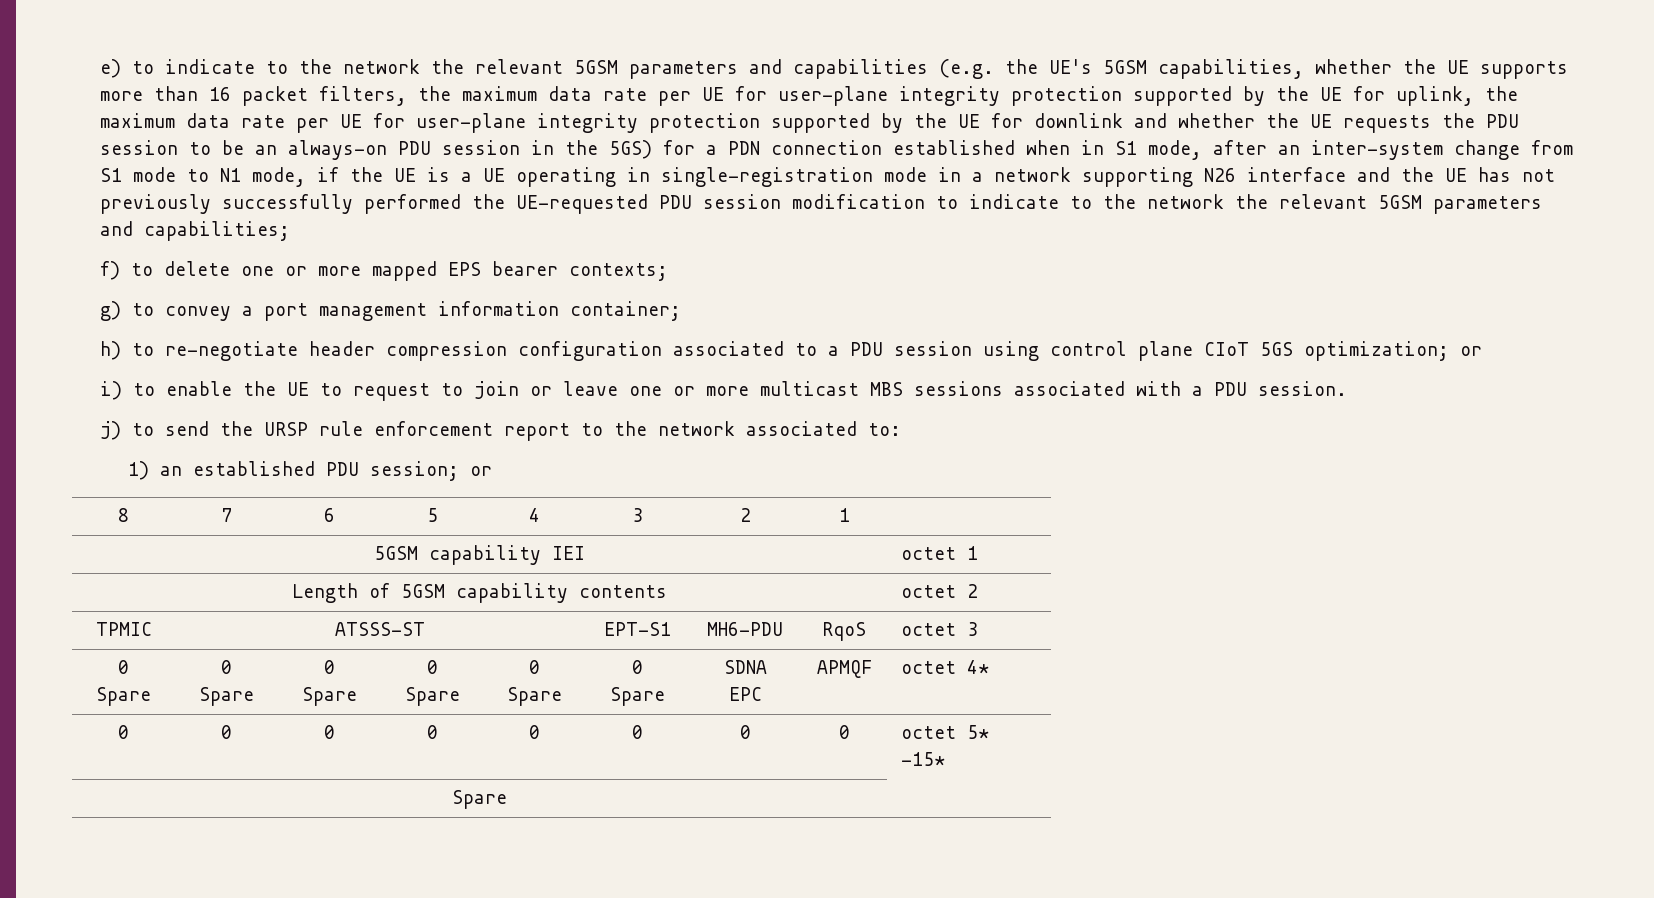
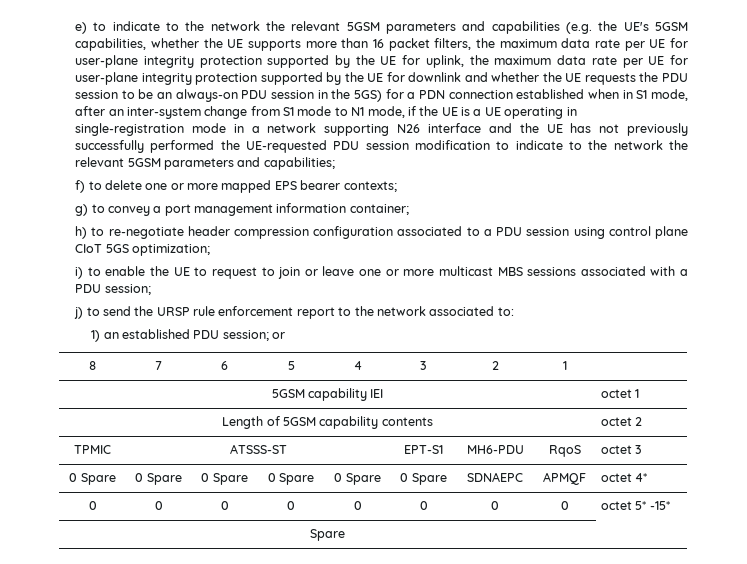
[1459,346,1482,356] or -> (210, 250) none
[1257,381,1347,396] session. -> [104,284,151,295] session;
[723,660,767,674] [728,687,762,701] SDNA EPC -> [467,472,523,482] SDNAEPC

